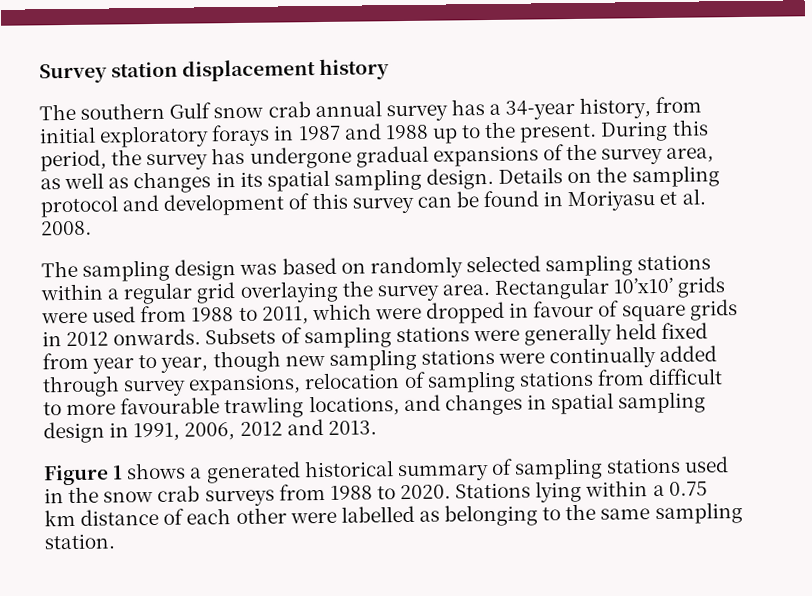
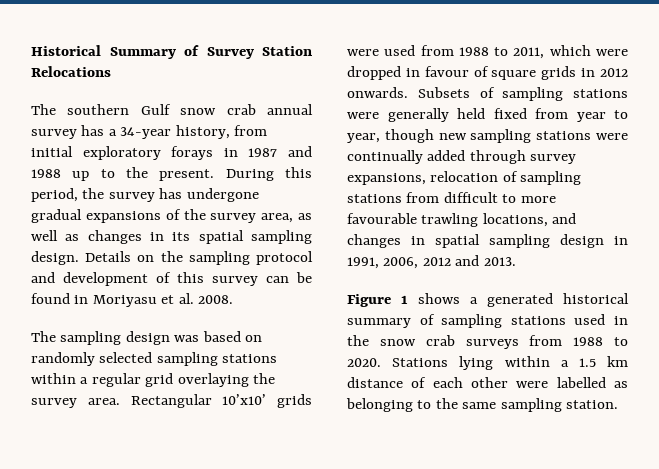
[39,58,391,84] Survey station displacement history -> [31,45,312,59] [31,66,111,77] Historical Summary of Survey Station Relocations
[668,481,708,496] 0.75 -> [578,358,596,367] 1.5

